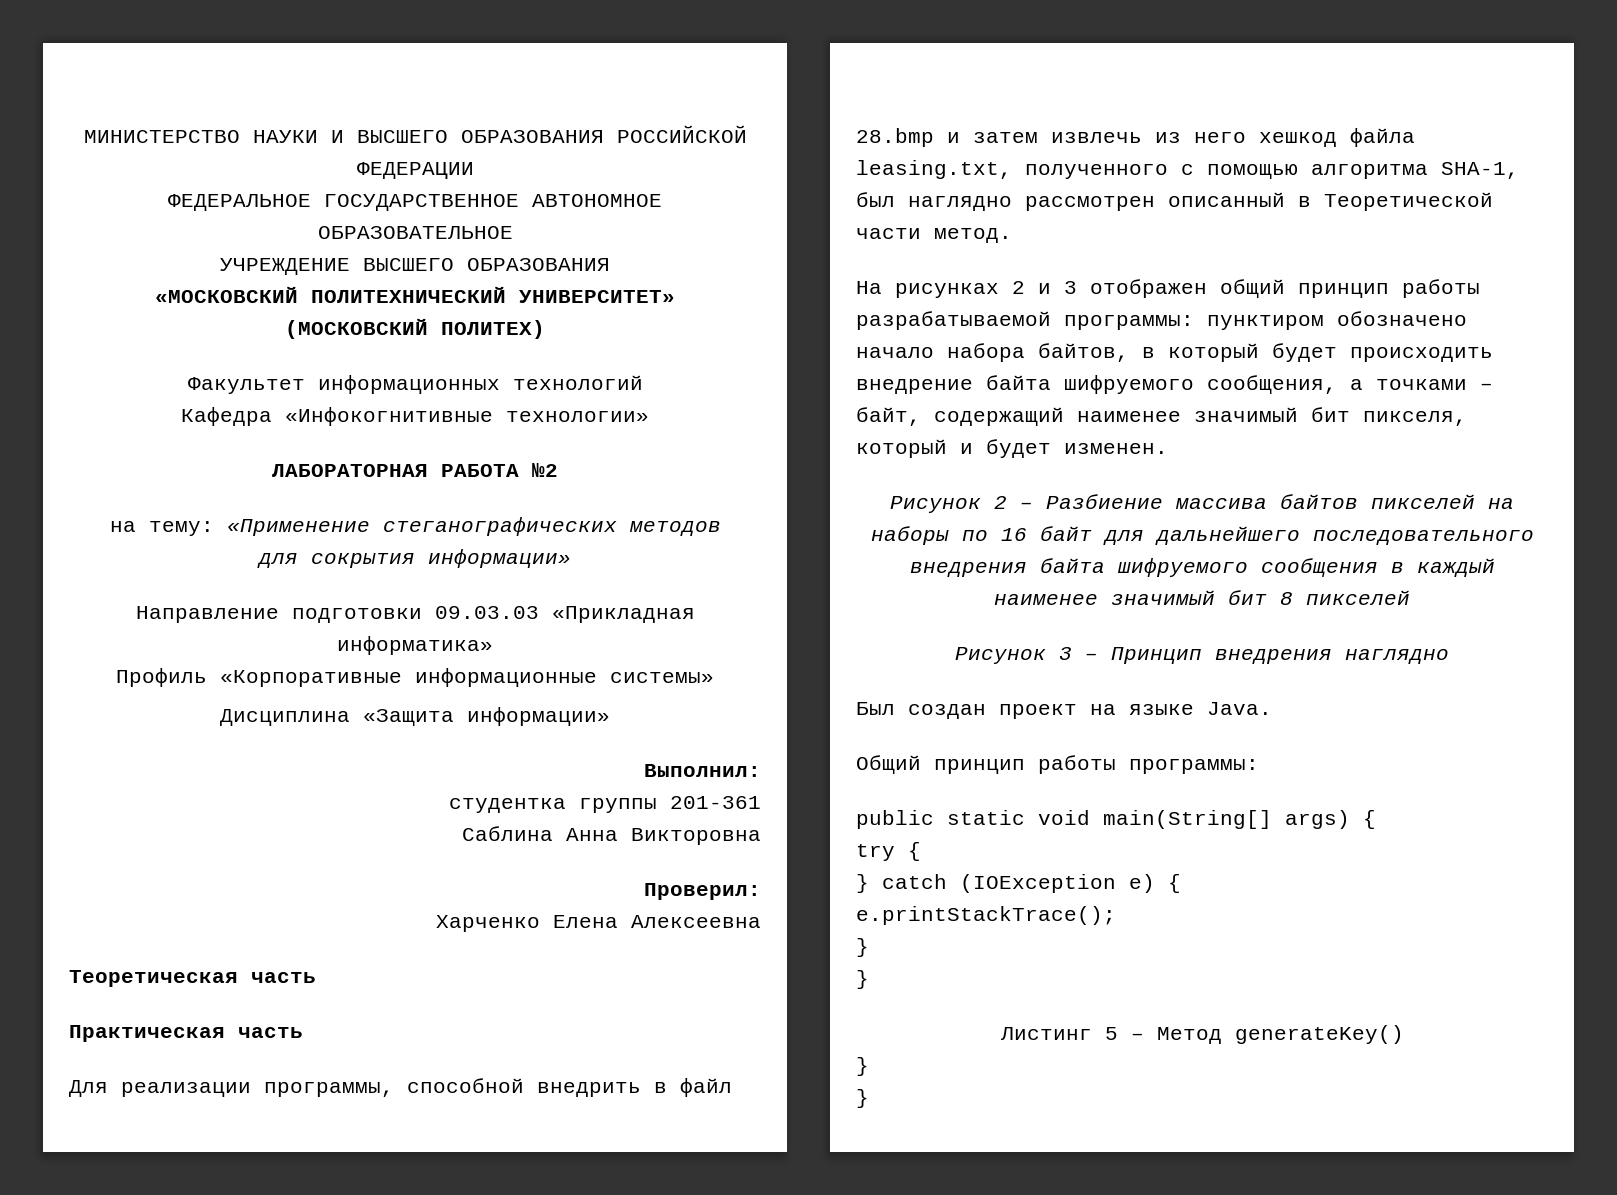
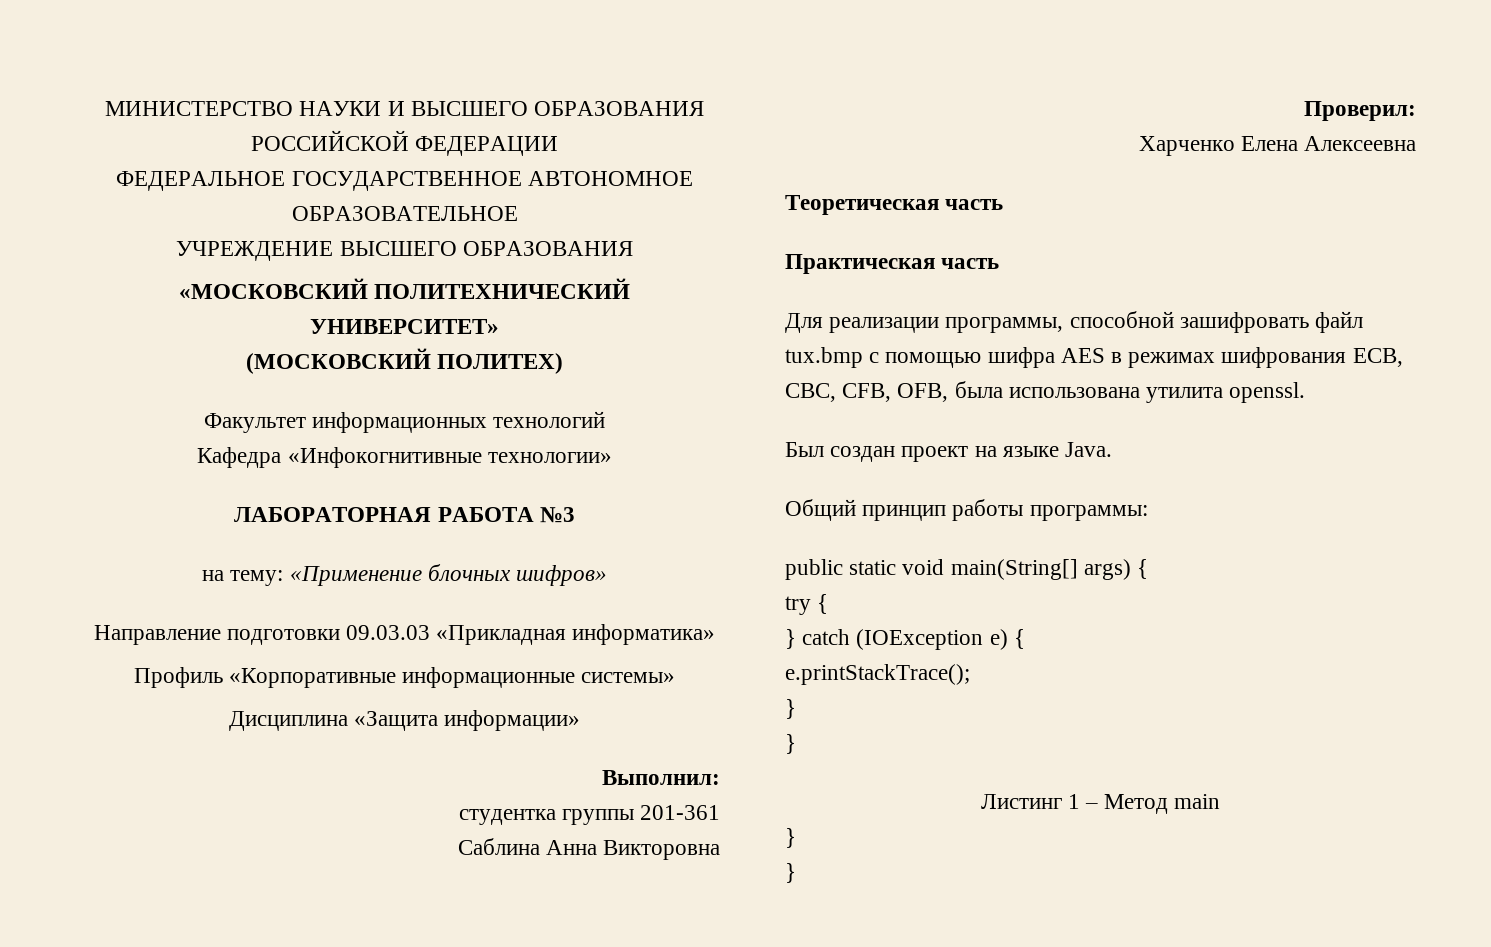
[532,463,558,477] №2 -> [539,507,575,523] №3
[382,517,721,536] [257,549,571,568] стеганографических методов // для сокрытия информации» -> [427,564,607,586] блочных шифров»
[537,1078,732,1097] [856,128,1415,147] [856,160,1519,179] [856,192,1493,211] [856,228,1012,243] [856,279,1480,298] [856,311,1467,330] [856,343,1493,362] [856,375,1493,394] [856,407,1467,426] [856,439,1168,458] [890,494,1514,513] [870,526,1534,545] [909,558,1495,577] [994,590,1410,605] [955,647,1449,664] внедрить в файл 28.bmp и затем извлечь из него хешкод файла leasing.txt, полученного с помощью алгоритма SHA-1, был наглядно рассмотрен описанный в Теоретической части метод. // На рисунках 2 и 3 отображен общий принцип работы разрабатываемой программы: пунктиром обозначено начало набора байтов, в который будет происходить внедрение байта шифруемого сообщения, а точками – байт, содержащий наименее значимый бит пикселя, который и будет изменен. // Рисунок 2 – Разбиение массива байтов пикселей на наборы по 16 байт для дальнейшего последовательного внедрения байта шифруемого сообщения в каждый наименее значимый бит 8 пикселей // Рисунок 3 – Принцип внедрения наглядно -> [1179,311,1364,333] [785,347,1403,368] [785,381,1306,403] зашифровать файл tux.bmp c помощью шифра AES в режимах шифрования ECB, CBC, CFB, OFB, была использована утилита openssl.
[1104,1027,1118,1040] 5 -> [1067,794,1080,809] 1
[1234,1025,1404,1044] generateKey() -> [1174,794,1221,809] main

